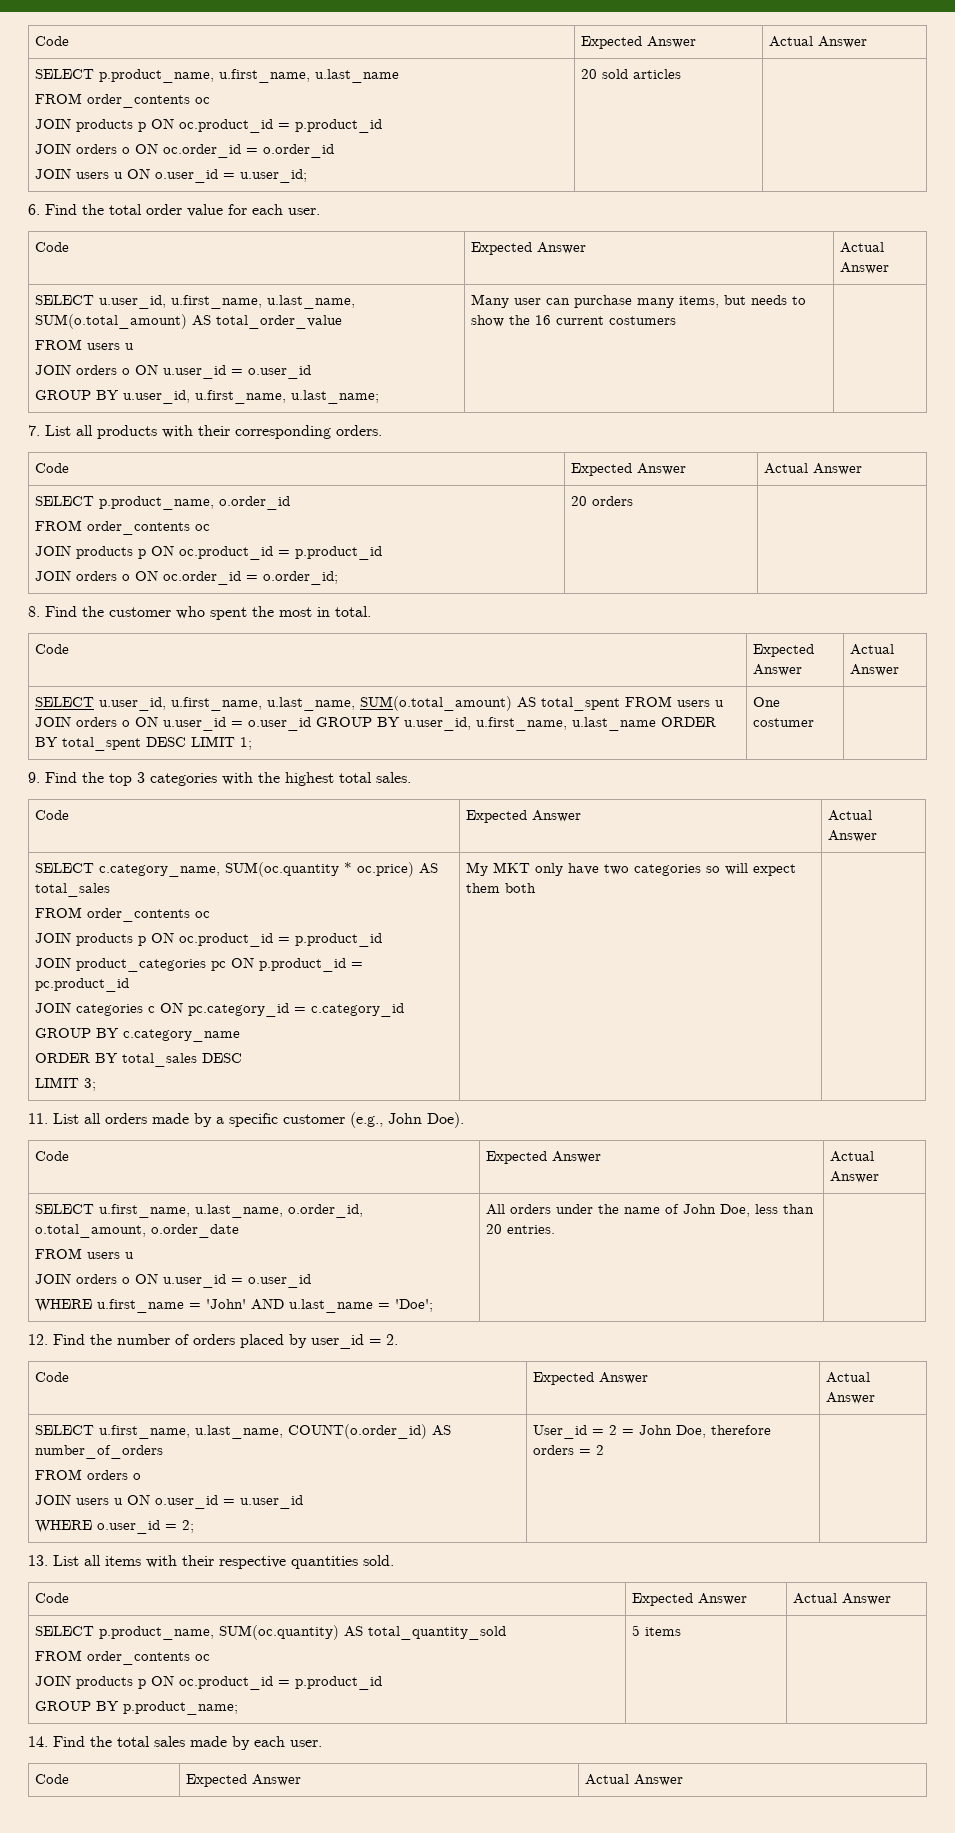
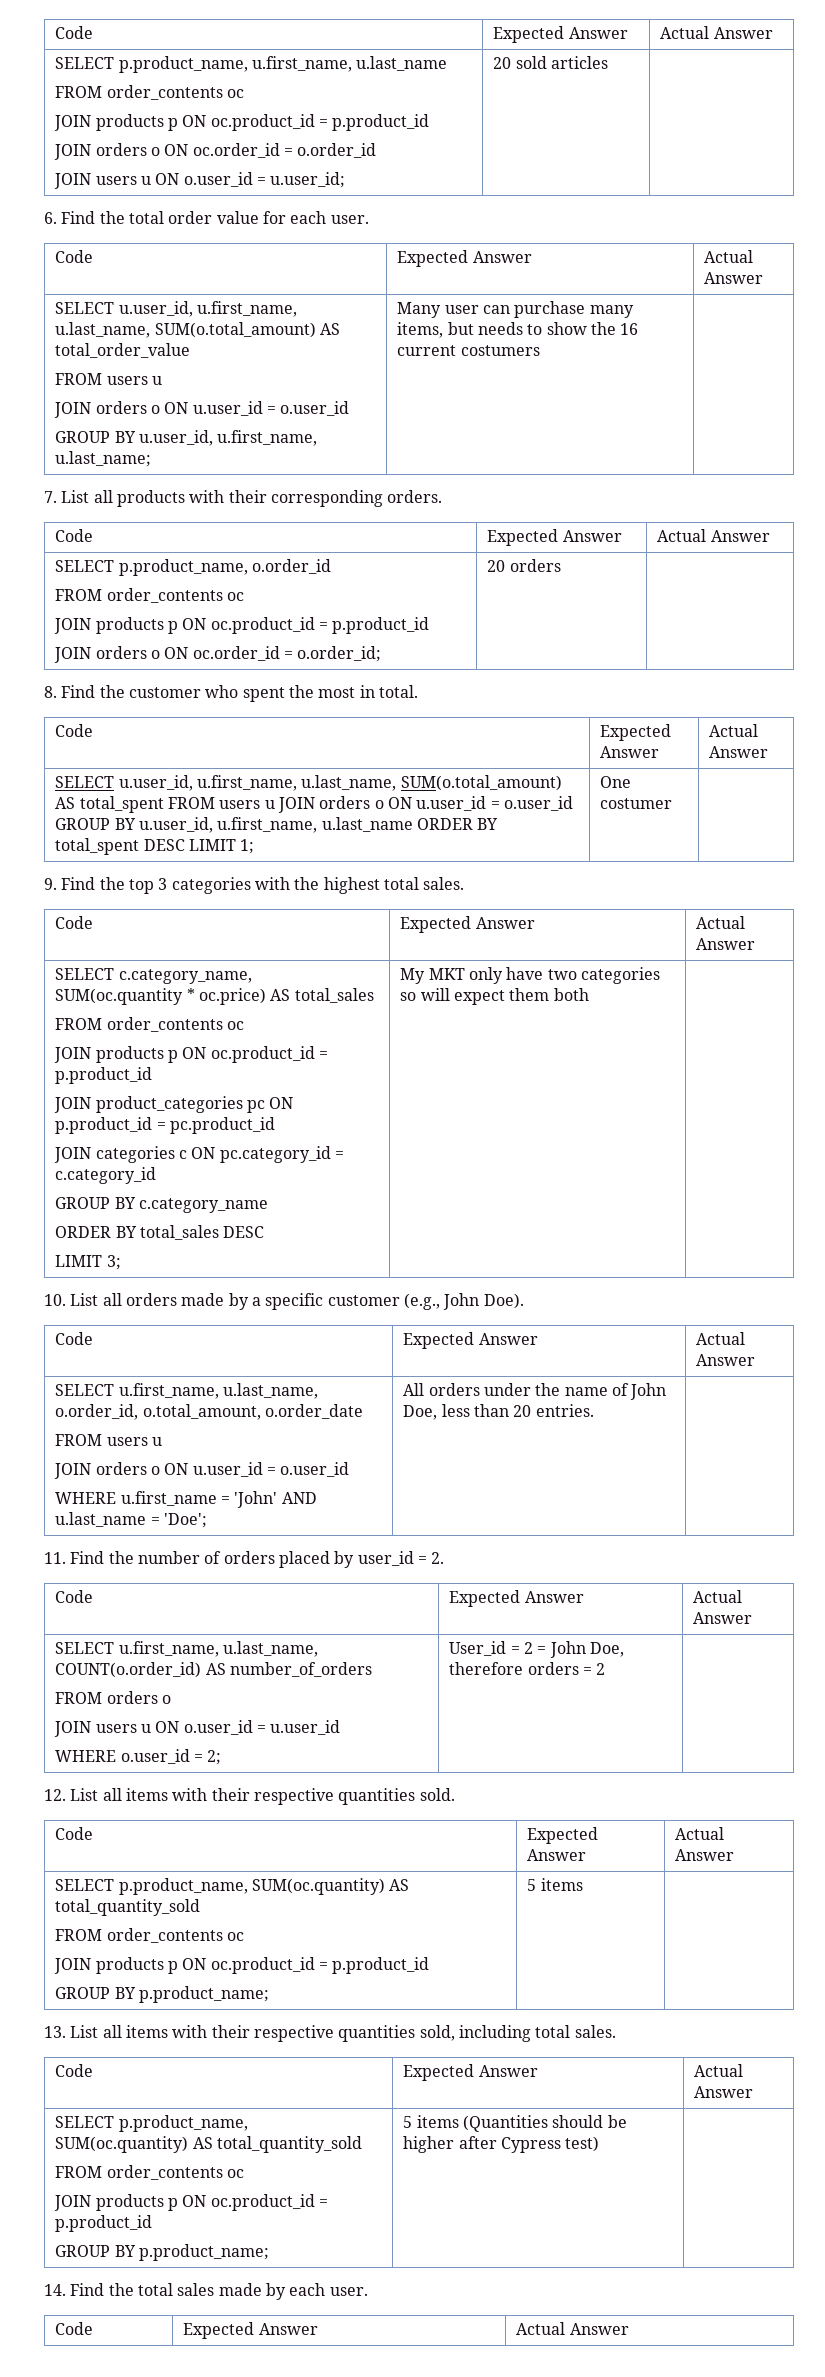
[28,1113,48,1124] 11. -> [44,1294,66,1306] 10.
[28,1334,48,1345] 12. -> [44,1552,66,1564] 11.
[28,1555,48,1566] 13. -> [44,1789,66,1801] 12.
(682, 1631) none -> [44,2025,616,2042] [55,2064,94,2077] [403,2064,538,2081] [694,2064,744,2077] [694,2086,754,2098] [55,2115,248,2132] [55,2136,362,2153] [55,2165,244,2180] [54,2194,328,2211] [55,2215,153,2232] [55,2244,269,2261] [403,2115,627,2132] [403,2136,600,2153] // 13. List all items with their respective quantities sold, including total sales. // Code | Expected Answer | Actual Answer // SELECT p.product_name, SUM(oc.quantity) AS total_quantity_sold // FROM order_contents oc // JOIN products p ON oc.product_id = p.product_id // GROUP BY p.product_name; | 5 items (Quantities should be higher after Cypress test) |

